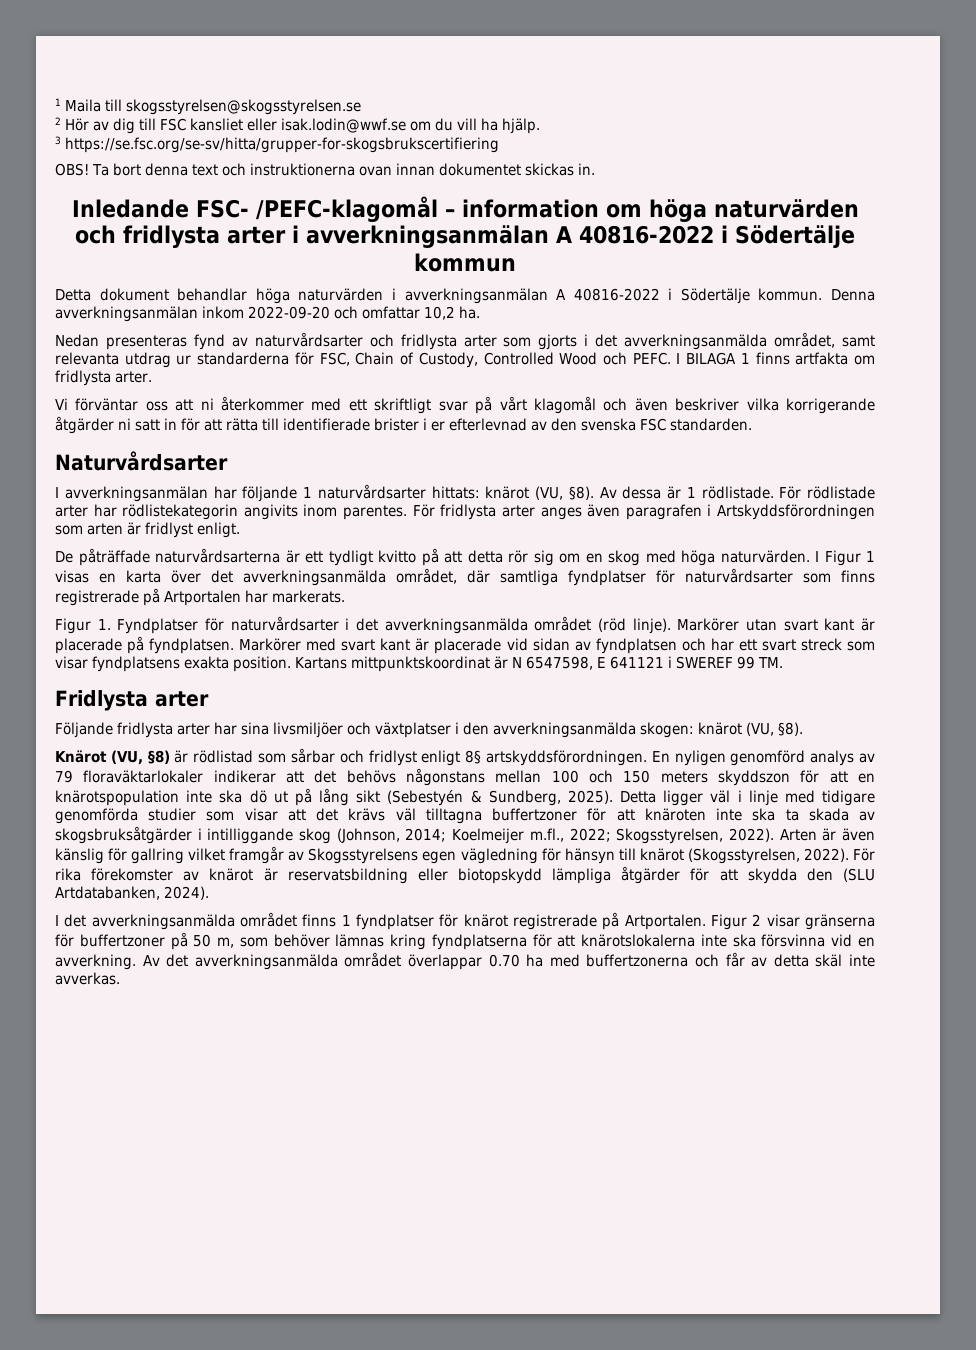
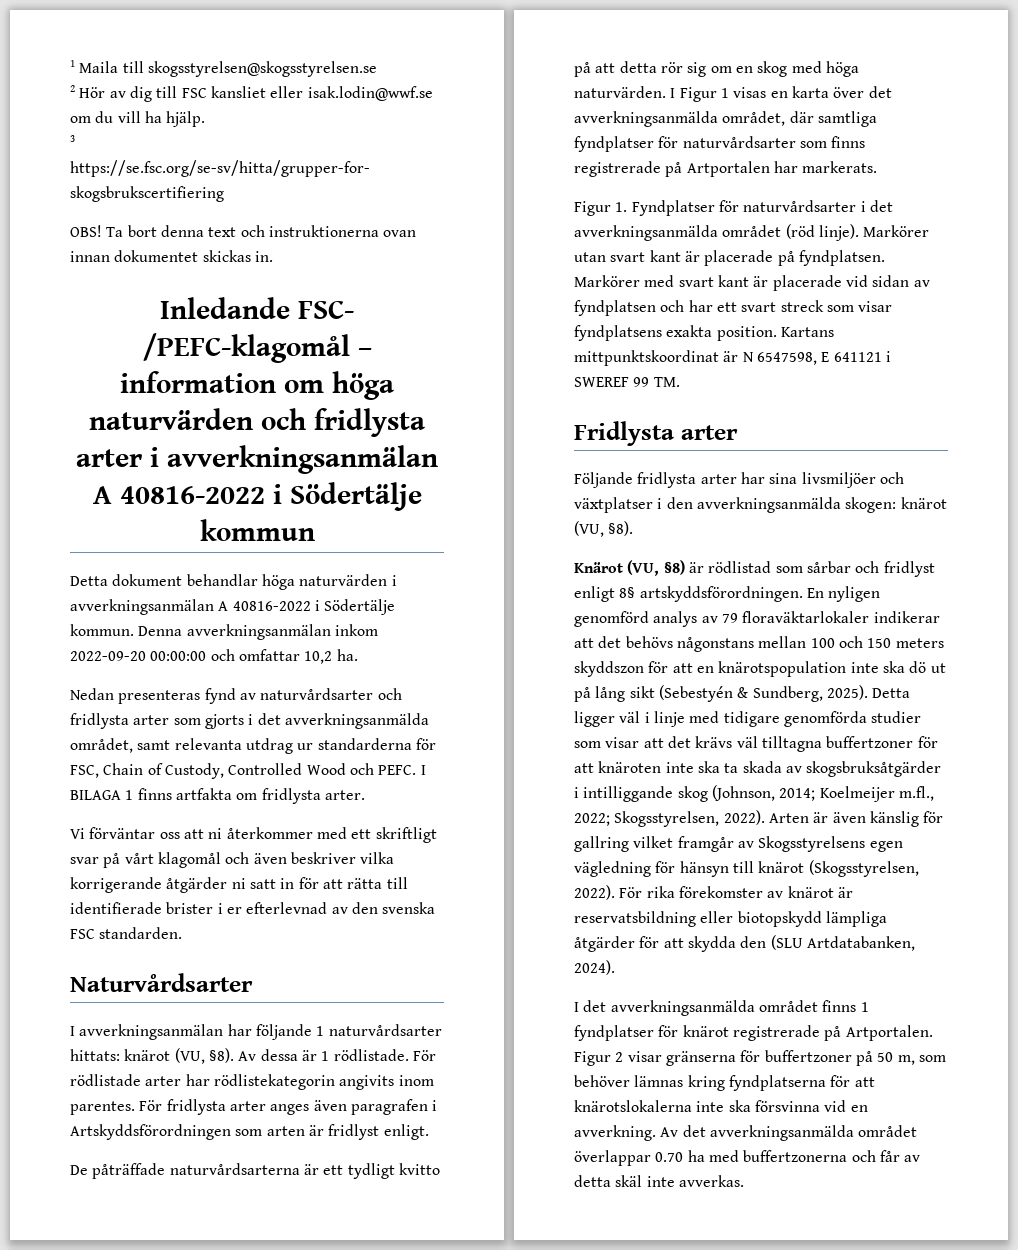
(330, 312) none -> [150,651,207,661] 00:00:00

